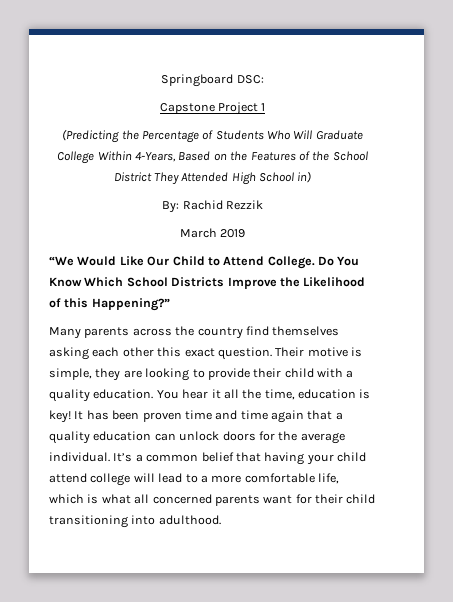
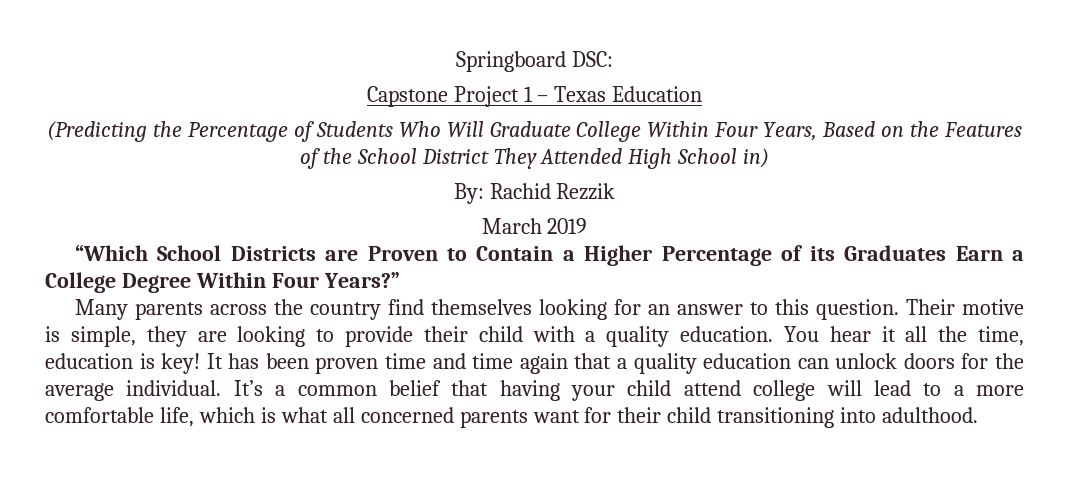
(266, 107) none -> [537,86,703,102] – Texas Education
[135,152,177,162] 4-Years, -> [714,122,818,141] Four Years,
[49,256,360,269] [49,277,366,289] [49,298,170,311] “We Would Like Our Child to Attend College. Do You Know Which School Districts Improve the Likelihood of this Happening?” -> [74,244,1024,266] [45,272,400,293] “Which School Districts are Proven to Contain a Higher Percentage of its Graduates Earn a College Degree Within Four Years?”
[49,347,215,360] asking each other this exact -> [538,299,809,320] looking for an answer to this

